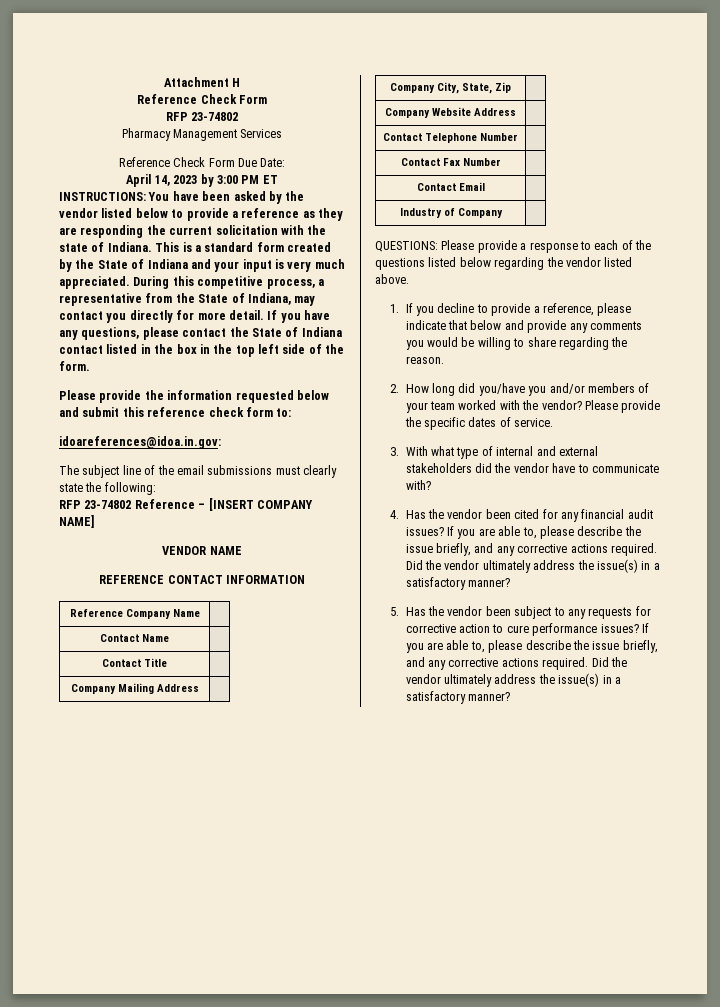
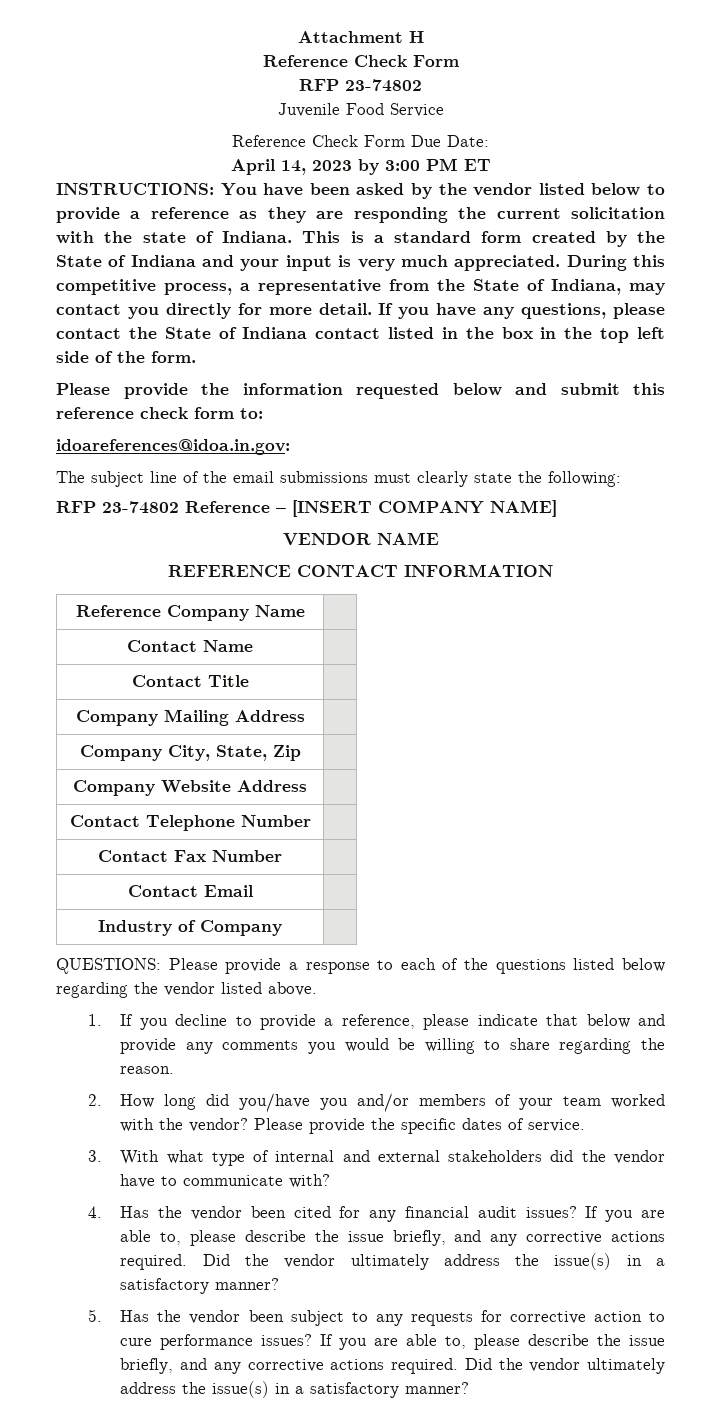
[121,128,283,141] Pharmacy Management Services -> [277,103,444,117] Juvenile Food Service

